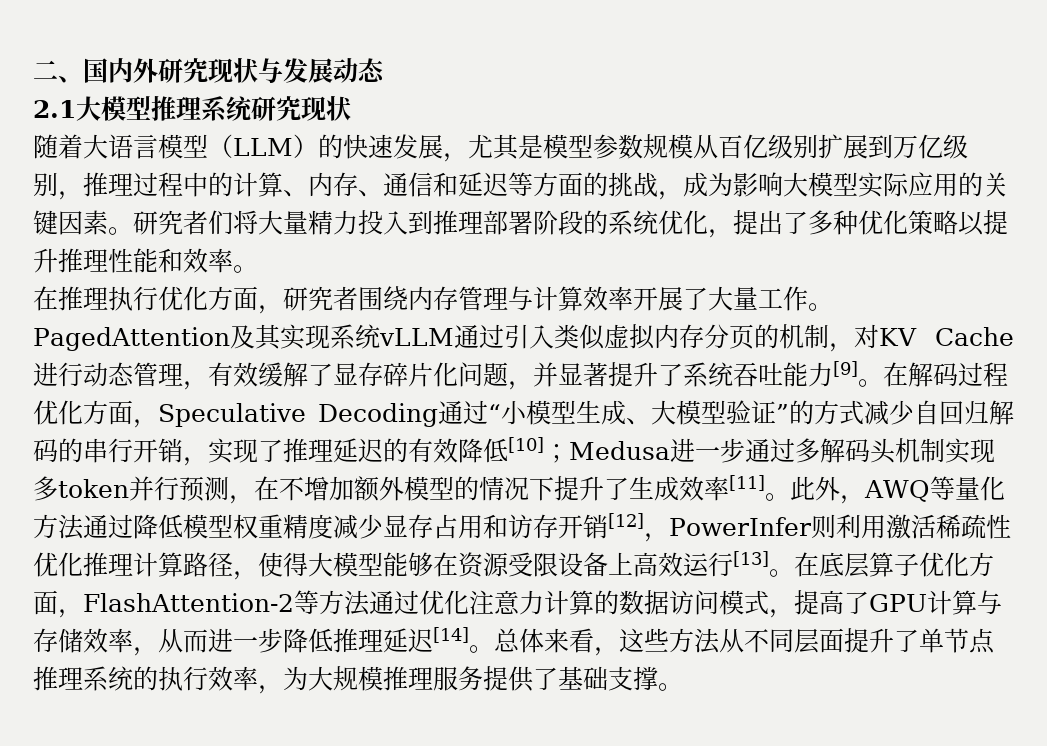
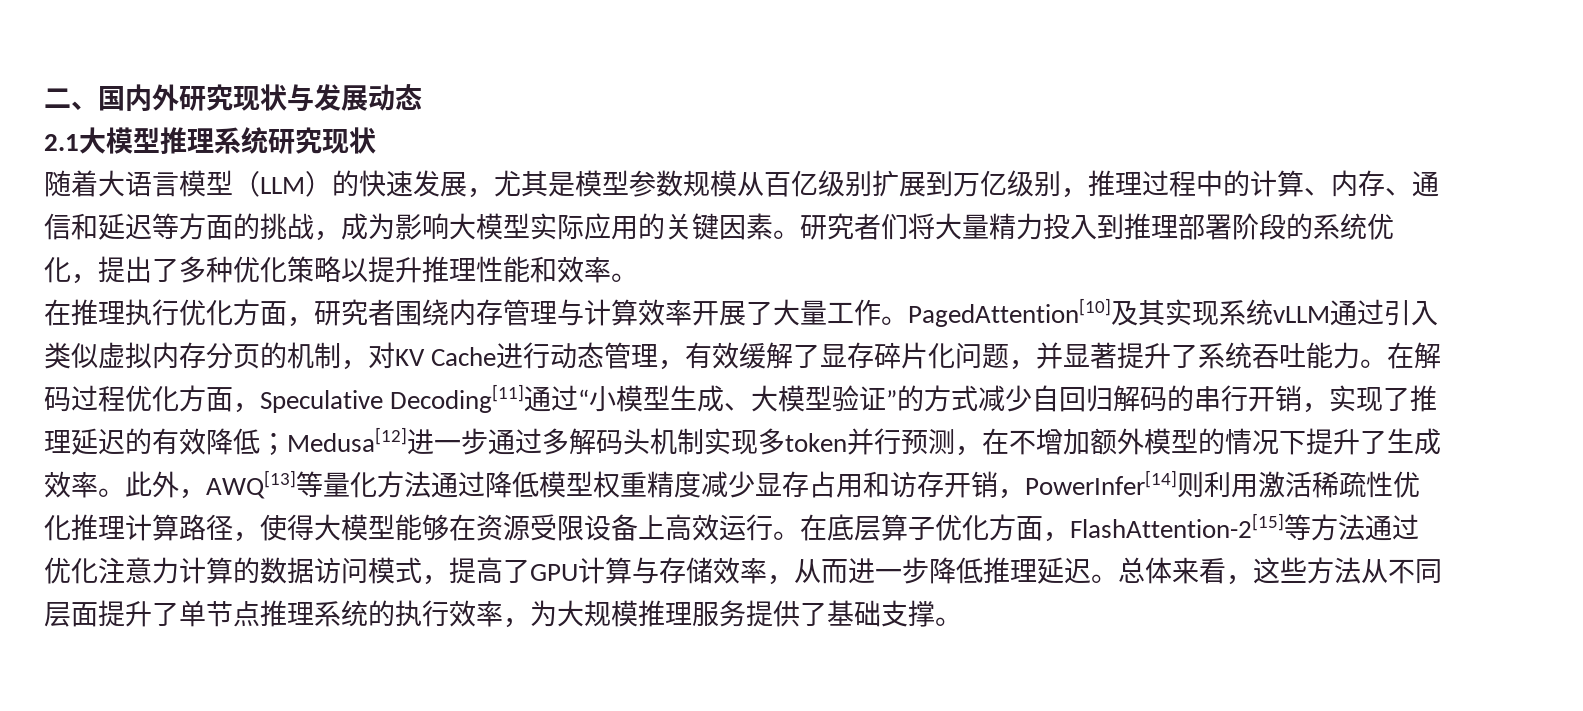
[33,327,230,351] PagedAttention -> [908,298,1111,327] PagedAttention[10]
[833,361,858,377] [9] -> (1361, 355) none
[318,403,438,427] Decoding -> [390,384,525,413] Decoding[11]
[508,437,670,463] [10]；Medusa -> [260,427,407,456] ；Medusa[12]
[729,475,765,491] [11] -> (98, 485) none
[864,480,930,502] AWQ -> [206,470,296,499] AWQ[13]
[608,513,644,529] [644,517,811,542] [12]，PowerInfer -> [998,470,1177,499] ，PowerInfer[14]
[733,551,769,567] [13] -> (773, 527) none
[83,593,294,612] FlashAttention-2 -> [1070,513,1284,538] FlashAttention-2[15]
[433,627,469,643] [14] -> (1091, 571) none

